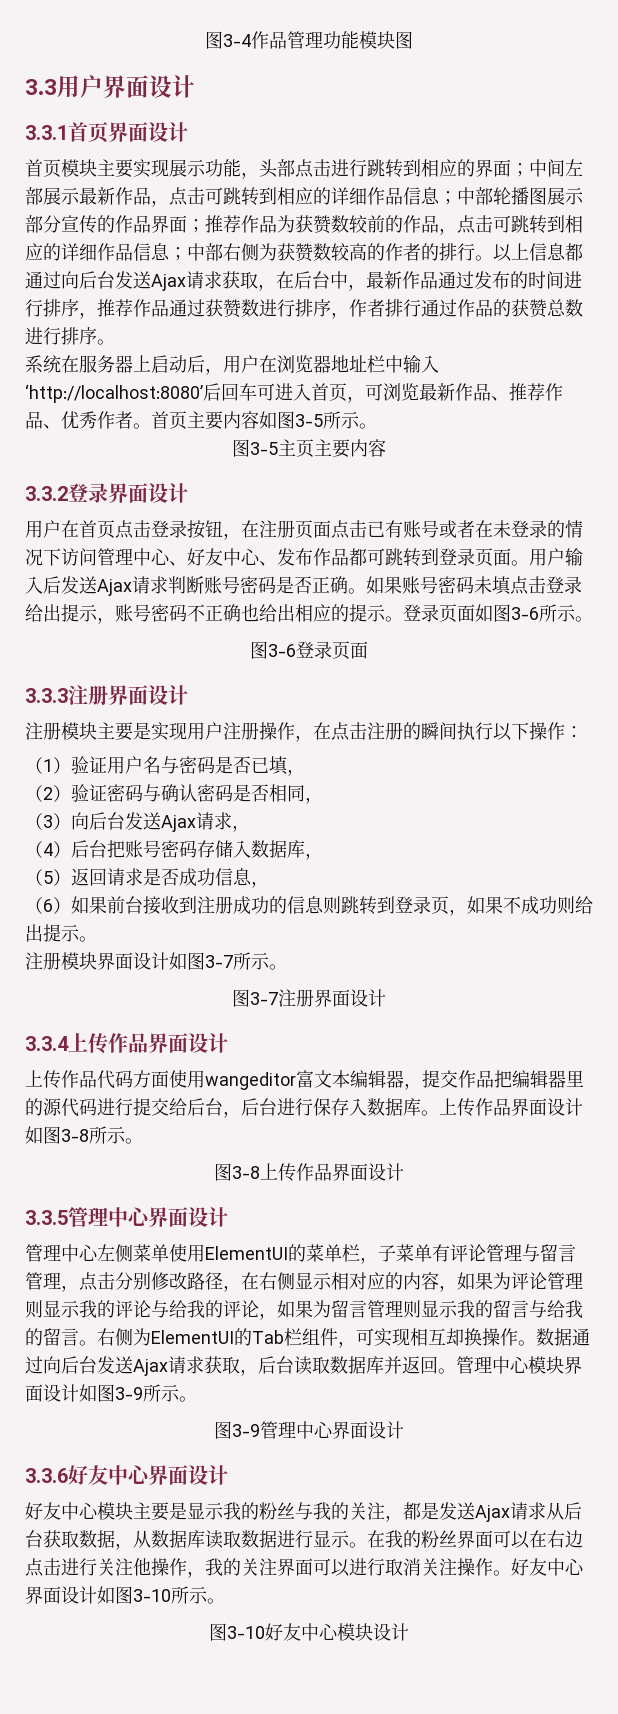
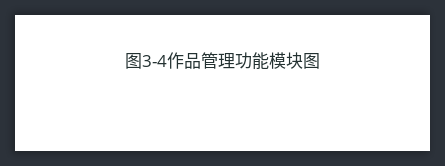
[25,75,195,98] [25,122,188,143] [25,159,583,179] [25,187,584,207] [25,215,583,235] [25,243,583,262] [25,271,582,291] [25,299,583,319] [25,327,115,345] [25,355,439,375] [25,383,563,403] [25,411,377,430] [232,439,386,458] [25,483,188,503] [25,520,583,540] [25,548,583,567] [25,576,582,596] [25,604,593,624] [250,641,368,660] [25,685,188,705] [25,722,583,742] [25,756,305,776] [25,784,323,804] [25,812,250,832] [25,840,323,860] [25,868,269,888] [25,896,593,916] [25,924,97,942] [25,952,287,970] [232,989,386,1007] [25,1033,228,1054] [25,1070,584,1090] [25,1098,583,1118] [25,1126,143,1144] [214,1163,404,1182] [25,1207,228,1227] [25,1244,576,1264] [25,1272,583,1292] [25,1300,583,1320] [25,1328,590,1348] [25,1356,582,1376] [25,1384,197,1402] [214,1421,404,1439] [25,1465,228,1485] [25,1502,582,1522] [25,1530,583,1550] [25,1558,584,1578] [25,1586,225,1604] [209,1623,409,1641] // 3.3用户界面设计 // 3.3.1首页界面设计 // 首页模块主要实现展示功能，头部点击进行跳转到相应的界面；中间左部展示最新作品，点击可跳转到相应的详细作品信息；中部轮播图展示部分宣传的作品界面；推荐作品为获赞数较前的作品，点击可跳转到相应的详细作品信息；中部右侧为获赞数较高的作者的排行。以上信息都通过向后台发送Ajax请求获取，在后台中，最新作品通过发布的时间进行排序，推荐作品通过获赞数进行排序，作者排行通过作品的获赞总数进行排序。 // 系统在服务器上启动后，用户在浏览器地址栏中输入‘http://localhost:8080’后回车可进入首页，可浏览最新作品、推荐作品、优秀作者。首页主要内容如图3-5所示。 // 图3-5主页主要内容 // 3.3.2登录界面设计 // 用户在首页点击登录按钮，在注册页面点击已有账号或者在未登录的情况下访问管理中心、好友中心、发布作品都可跳转到登录页面。用户输入后发送Ajax请求判断账号密码是否正确。如果账号密码未填点击登录给出提示，账号密码不正确也给出相应的提示。登录页面如图3-6所示。 // 图3-6登录页面 // 3.3.3注册界面设计 // 注册模块主要是实现用户注册操作，在点击注册的瞬间执行以下操作： // （1）验证用户名与密码是否已填， // （2）验证密码与确认密码是否相同， // （3）向后台发送Ajax请求， // （4）后台把账号密码存储入数据库， // （5）返回请求是否成功信息， // （6）如果前台接收到注册成功的信息则跳转到登录页，如果不成功则给出提示。 // 注册模块界面设计如图3-7所示。 // 图3-7注册界面设计 // 3.3.4上传作品界面设计 // 上传作品代码方面使用wangeditor富文本编辑器，提交作品把编辑器里的源代码进行提交给后台，后台进行保存入数据库。上传作品界面设计如图3-8所示。 // 图3-8上传作品界面设计 // 3.3.5管理中心界面设计 // 管理中心左侧菜单使用ElementUI的菜单栏，子菜单有评论管理与留言管理，点击分别修改路径，在右侧显示相对应的内容，如果为评论管理则显示我的评论与给我的评论，如果为留言管理则显示我的留言与给我的留言。右侧为ElementUI的Tab栏组件，可实现相互却换操作。数据通过向后台发送Ajax请求获取，后台读取数据库并返回。管理中心模块界面设计如图3-9所示。 // 图3-9管理中心界面设计 // 3.3.6好友中心界面设计 // 好友中心模块主要是显示我的粉丝与我的关注，都是发送Ajax请求从后台获取数据，从数据库读取数据进行显示。在我的粉丝界面可以在右边点击进行关注他操作，我的关注界面可以进行取消关注操作。好友中心界面设计如图3-10所示。 // 图3-10好友中心模块设计 -> (320, 61) none

